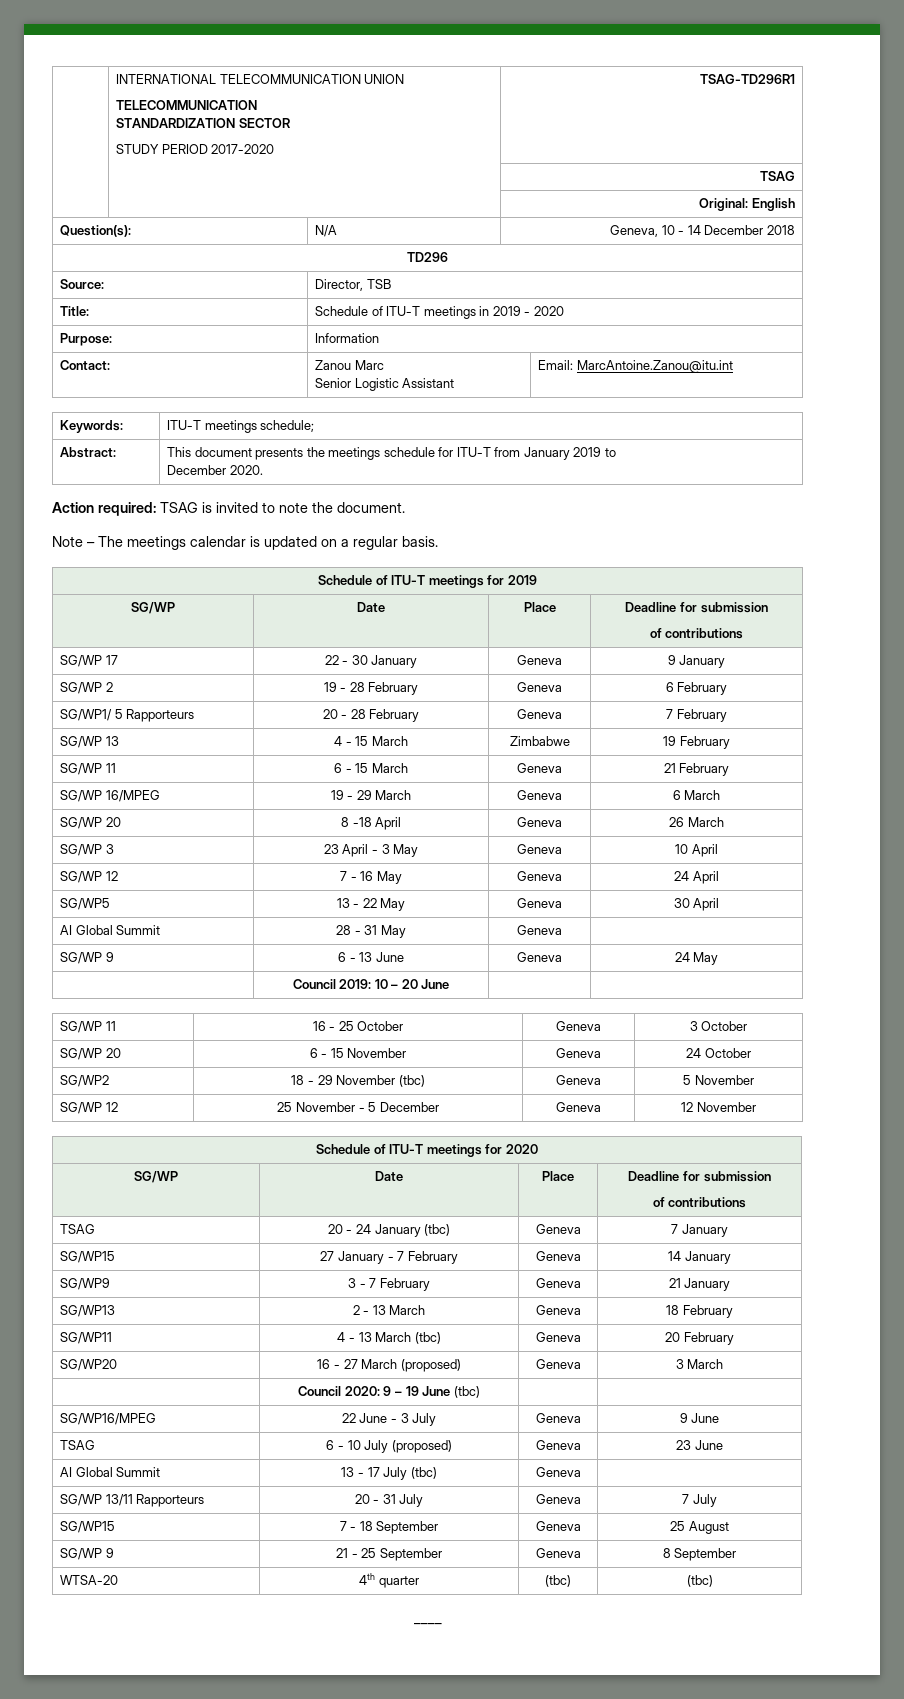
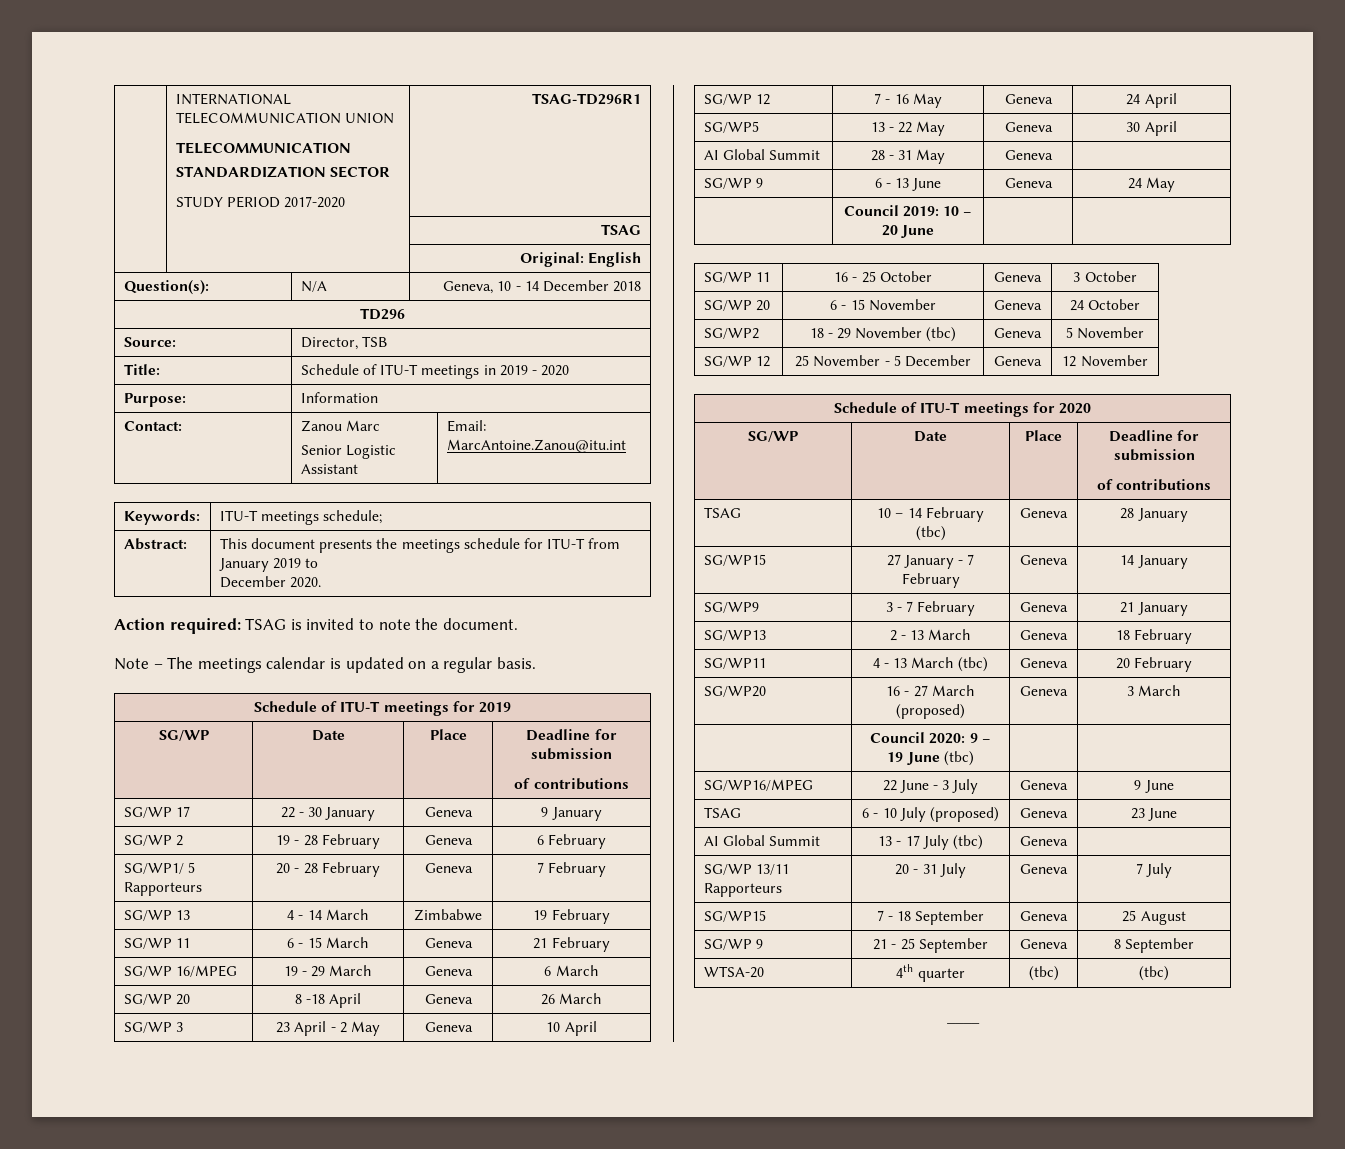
[355,736,369,746] 15 -> [307,910,322,920] 14
[381,844,390,854] 3 -> [339,1022,347,1033] 2
[327,1224,451,1237] [535,1224,581,1234] [671,1224,679,1234] 20 - 24 January (tbc) | Geneva | 7 -> [877,507,984,522] [915,526,946,541] [1020,508,1068,518] [1120,508,1135,519] 10 – 14 February (tbc) | Geneva | 28

